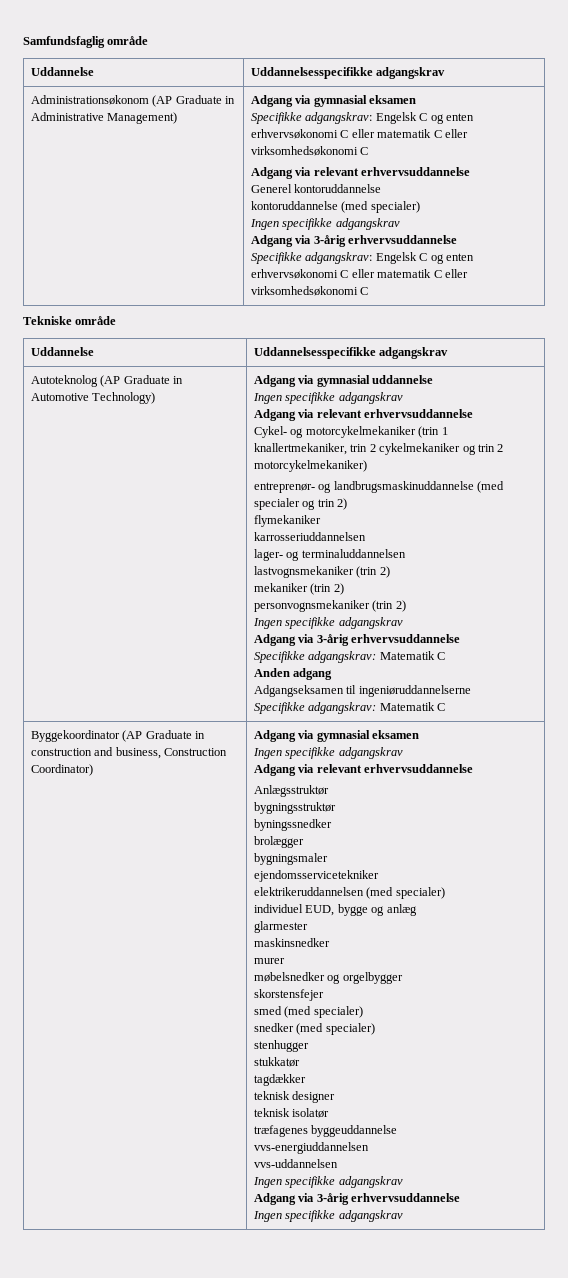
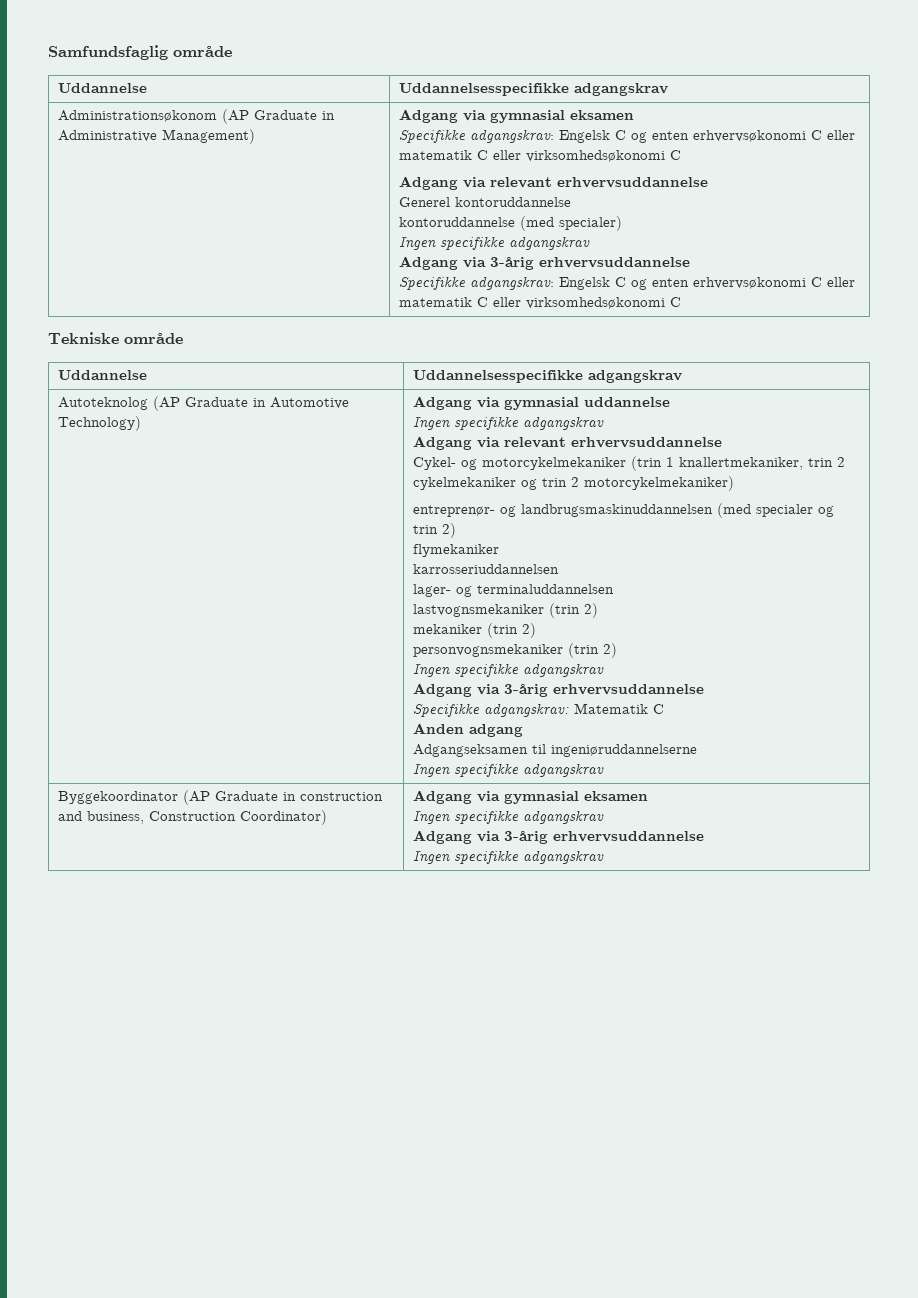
[333,481,474,493] landbrugsmaskinuddannelse -> [521,504,714,517] landbrugsmaskinuddannelsen
[254,702,446,714] Specifikke adgangskrav: Matematik C -> [413,763,605,777] Ingen specifikke adgangskrav
[254,764,474,776] [254,785,330,797] [254,802,337,814] [254,819,333,831] [254,836,305,848] [254,853,329,865] [254,870,380,882] [254,887,445,899] [254,904,417,916] [254,921,309,933] [254,938,331,947] [254,958,286,964] [254,972,403,984] [254,989,325,1001] [254,1006,363,1018] [254,1023,375,1035] [254,1040,310,1052] [254,1057,301,1067] [254,1074,307,1086] [254,1091,336,1103] [254,1108,330,1118] [254,1125,398,1137] [254,1142,370,1154] [254,1159,339,1168] [253,1176,403,1188] // Adgang via relevant erhvervsuddannelse // Anlægsstruktør // bygningsstruktør // byningssnedker // brolægger // bygningsmaler // ejendomsservicetekniker // elektrikeruddannelsen (med specialer) // individuel EUD, bygge og anlæg // glarmester // maskinsnedker // murer // møbelsnedker og orgelbygger // skorstensfejer // smed (med specialer) // snedker (med specialer) // stenhugger // stukkatør // tagdækker // teknisk designer // teknisk isolatør // træfagenes byggeuddannelse // vvs-energiuddannelsen // vvs-uddannelsen // Ingen specifikke adgangskrav -> (605, 817) none

